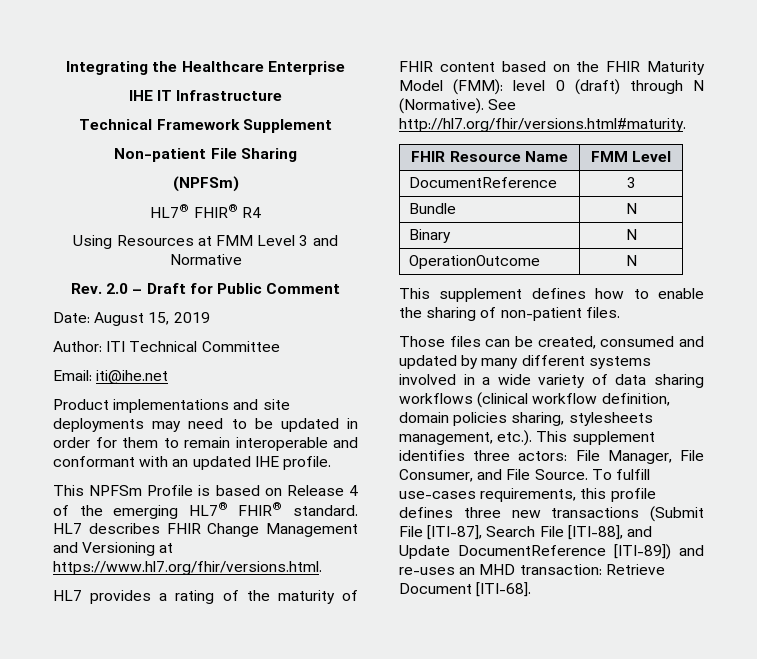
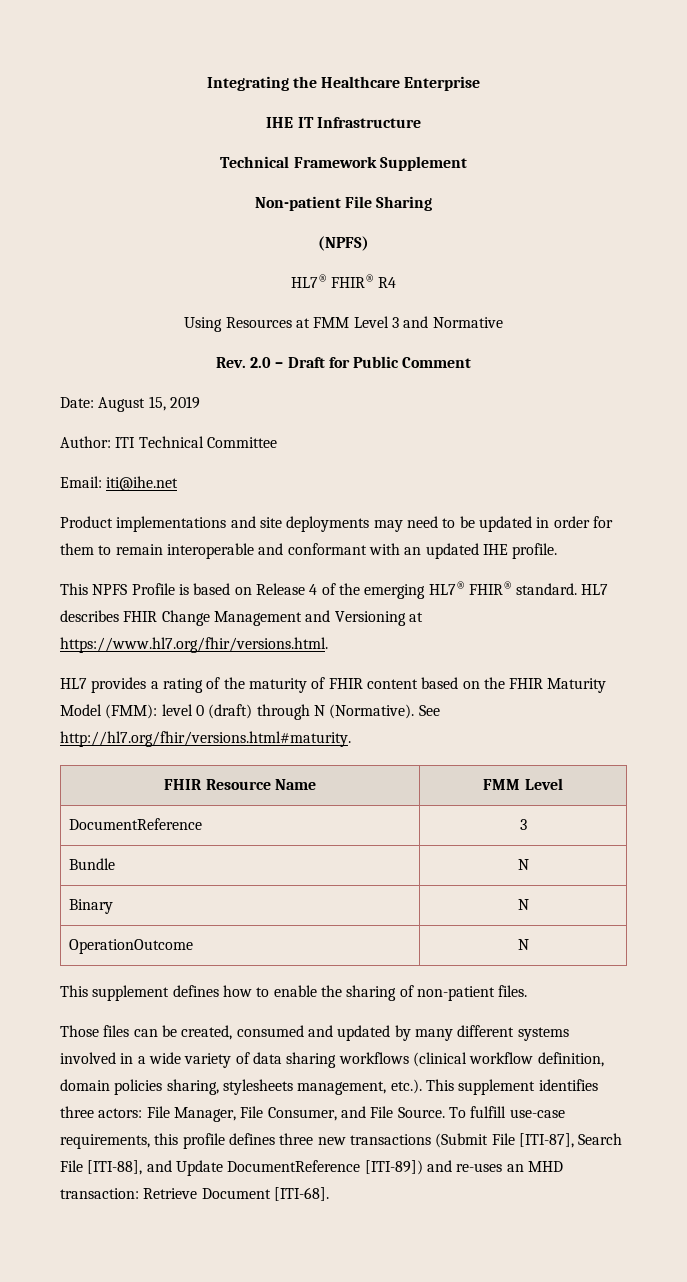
[172,176,239,192] (NPFSm) -> [318,236,369,251] (NPFS)
[89,485,143,496] NPFSm -> [92,584,128,595] NPFS
[399,491,476,499] use-cases -> [509,1109,565,1118] use-case

